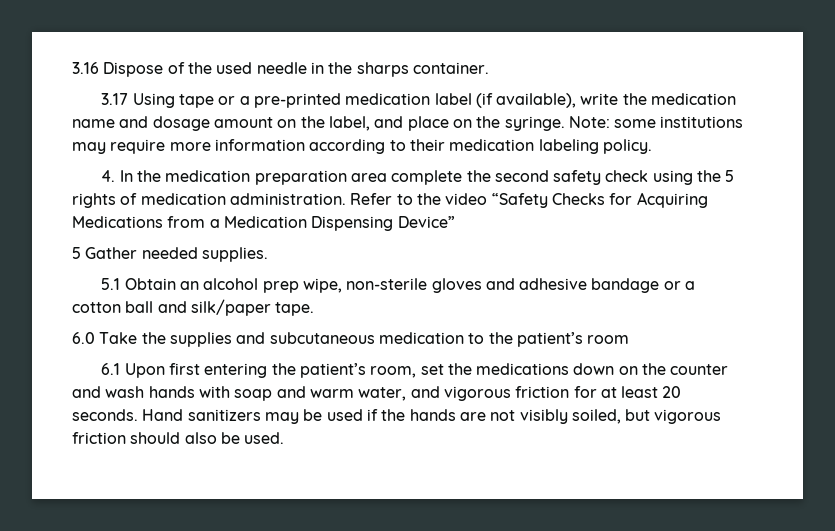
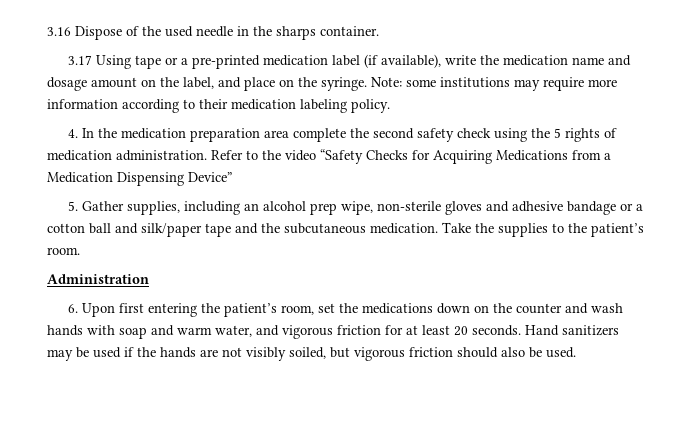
[72,247,268,262] [101,278,176,290] 5 Gather needed supplies. // 5.1 Obtain -> [68,201,241,215] 5. Gather supplies, including
[275,302,315,316] [72,332,630,347] [101,363,121,375] tape. // 6.0 Take the supplies and subcutaneous medication to the patient’s room // 6.1 -> [205,222,644,237] [47,247,80,255] [47,274,149,284] [68,304,79,313] tape and the subcutaneous medication. Take the supplies to the patient’s room. // Administration // 6.

